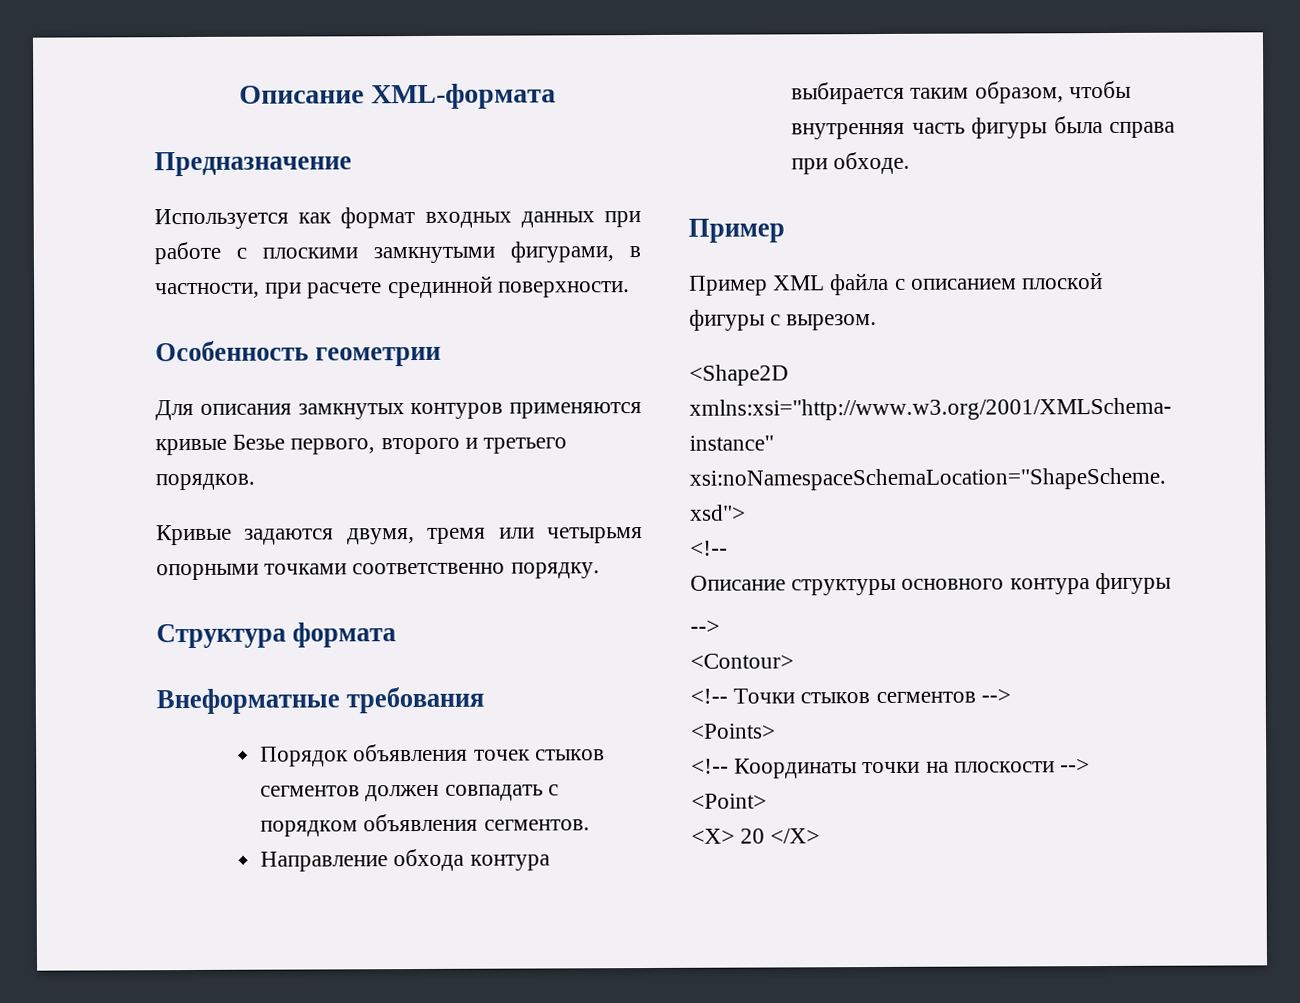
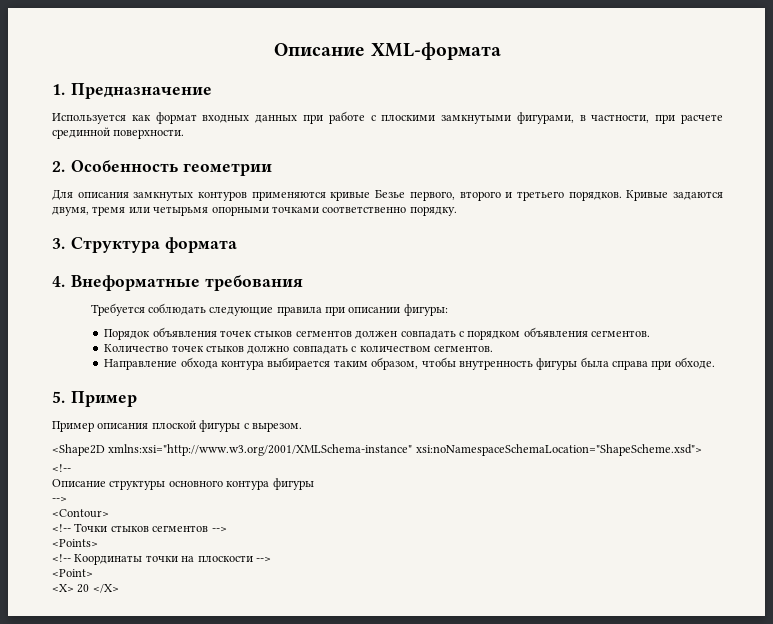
(556, 96) none -> [52,84,65,95] 1.
(630, 289) none -> [52,161,65,172] 2.
(255, 482) // -> (622, 196) none
(600, 570) none -> [52,238,65,249] 3.
(397, 635) none -> [52,276,65,287] 4.
(485, 700) none -> [90,303,448,316] // Требуется соблюдать следующие правила при описании фигуры:
(590, 825) none -> [104,344,493,354] // Количество точек стыков должно совпадать с количеством сегментов.
[791,122,965,140] внутренняя часть -> [458,360,533,370] внутренность
(911, 163) none -> [52,391,65,403] 5.
[773,272,1017,296] XML файла с описанием -> [97,423,149,429] описания

